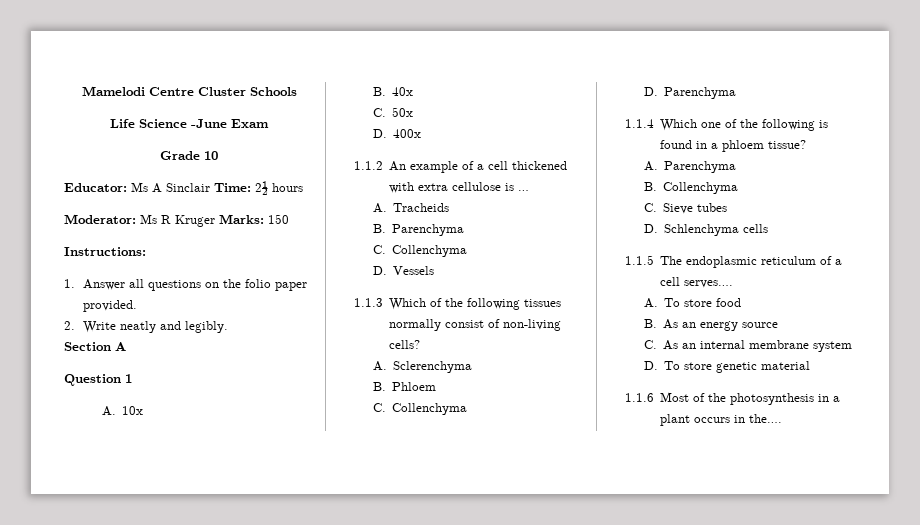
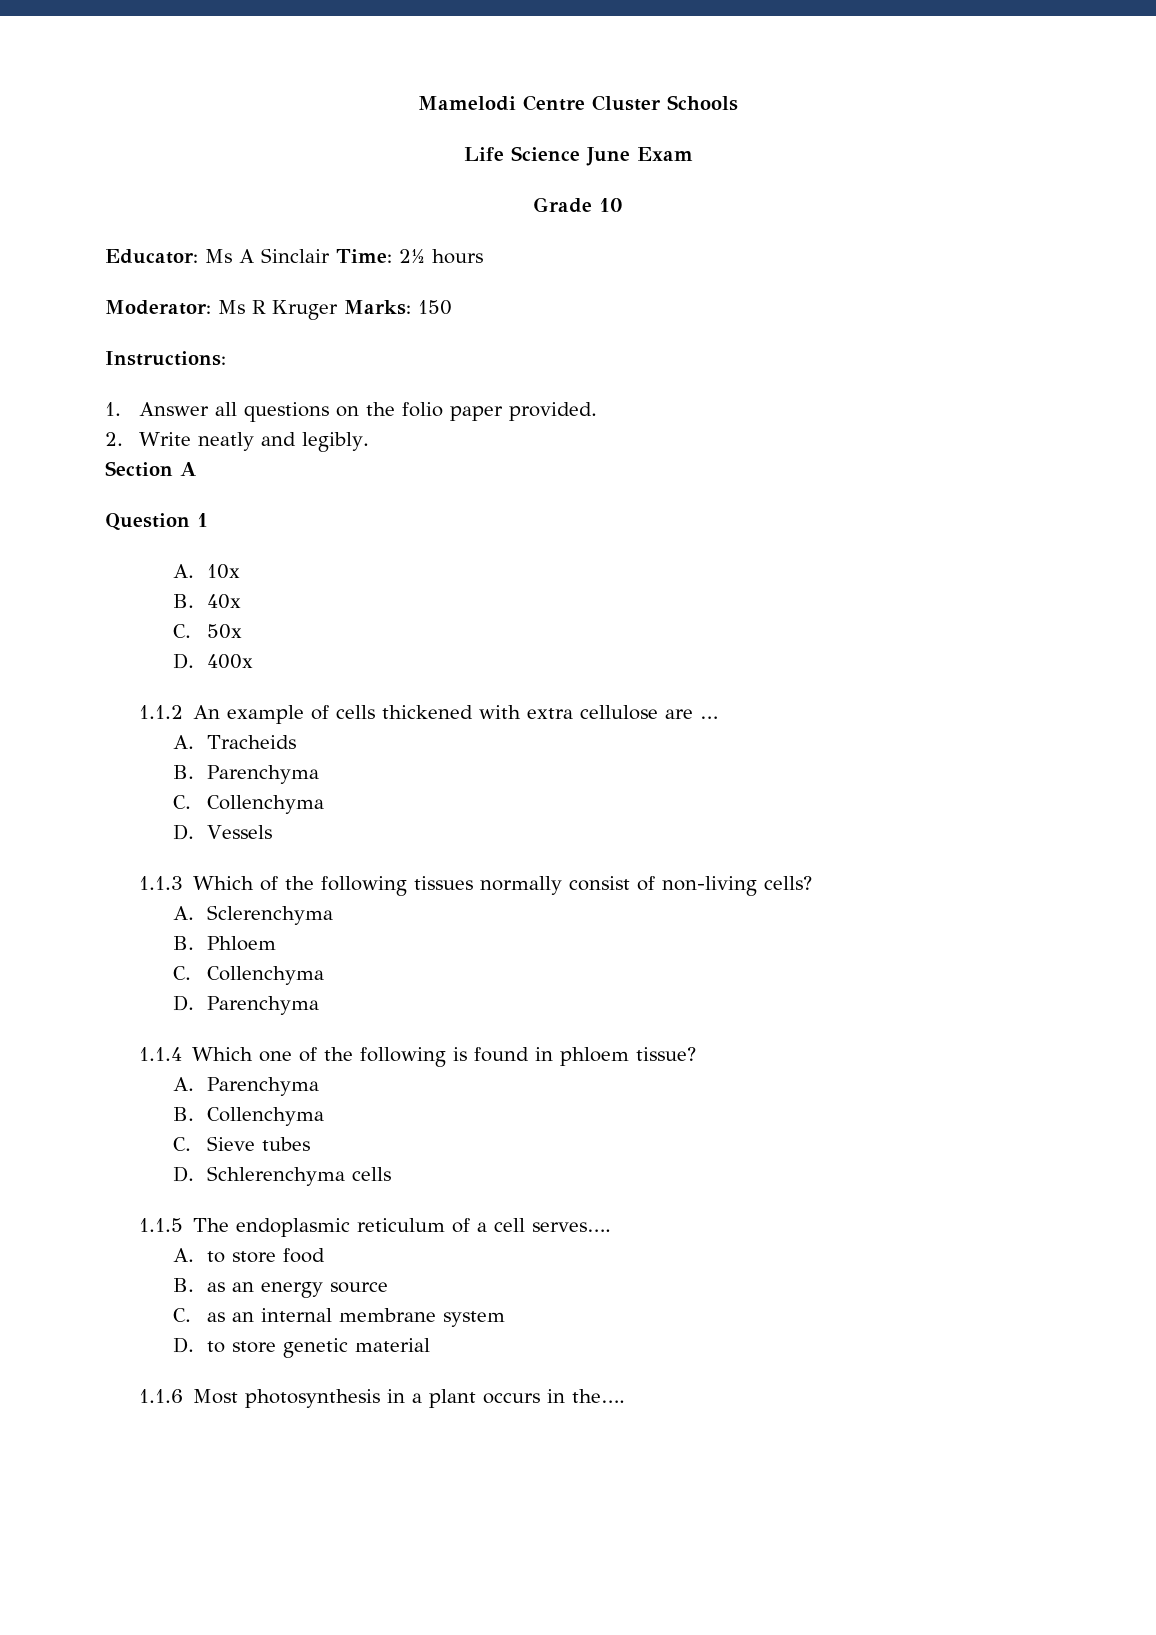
[191,119,227,128] -June -> [585,147,630,166] June
[477,161,509,170] a cell -> [336,705,376,719] cells
[505,183,515,191] is -> [665,709,694,719] are
[711,143,719,149] a -> (554, 1054) none
[664,224,740,236] Schlenchyma -> [207,1166,346,1186] Schlerenchyma
[664,298,681,307] To -> [207,1251,226,1263] to
[663,319,679,329] As -> [207,1282,226,1292] as
[663,340,679,350] As -> [207,1312,226,1322] as
[664,361,681,370] To -> [207,1341,226,1353] to
[693,393,727,402] of the -> (239, 1396) none

